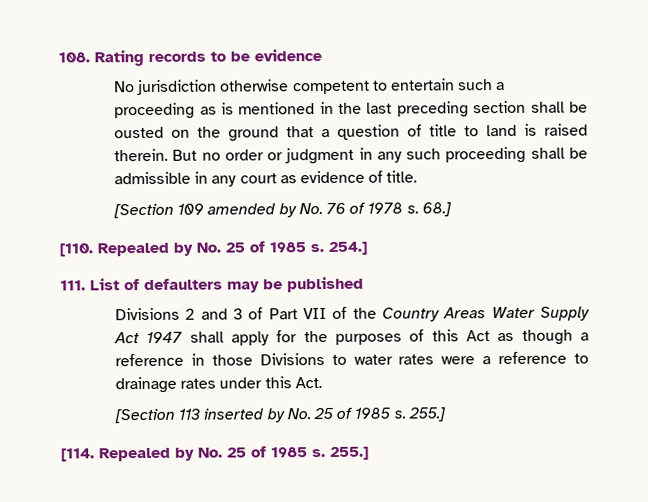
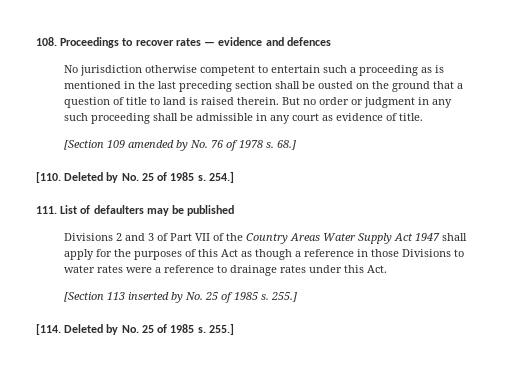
[94,49,322,67] Rating records to be evidence -> [60,37,331,48] Proceedings to recover rates — evidence and defences
[97,242,170,257] Repealed -> [64,172,104,181] Deleted
[99,447,171,462] Repealed -> [64,324,104,333] Deleted

